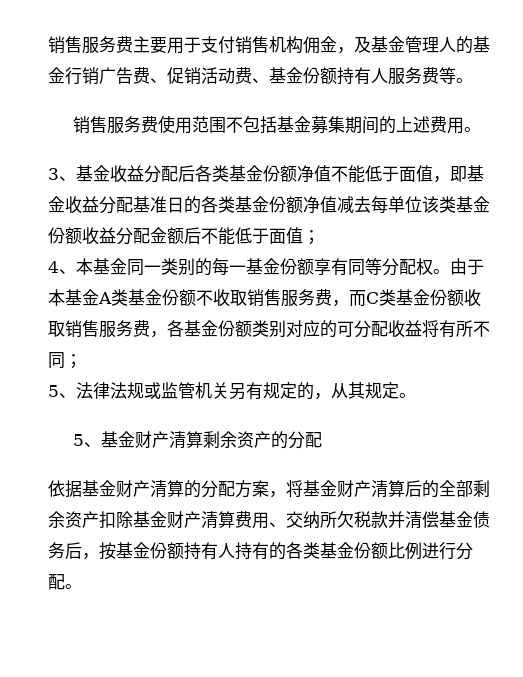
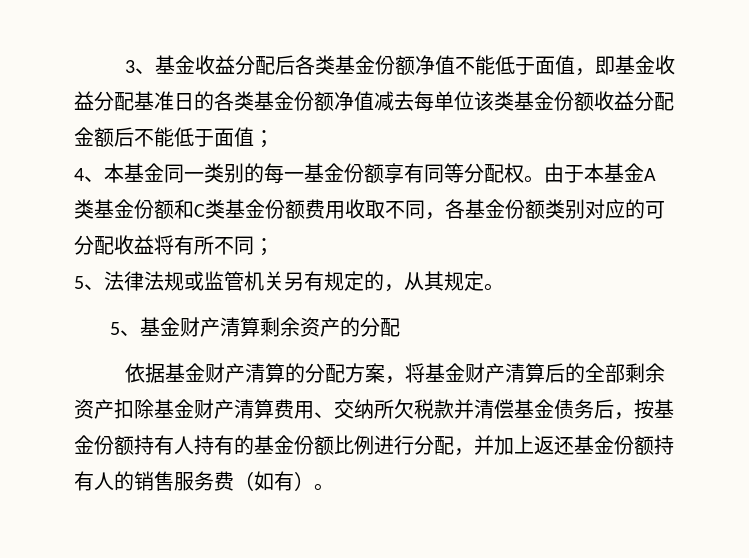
[48,36,490,54] [48,67,473,85] [72,115,481,134] 销售服务费主要用于支付销售机构佣金，及基金管理人的基金行销广告费、促销活动费、基金份额持有人服务费等。 // 销售服务费使用范围不包括基金募集期间的上述费用。 // -> (124, 66) none
[196,289,481,307] [48,320,150,338] 不收取销售服务费，而C类基金份额收取销售服务费 -> [174,199,425,219] 和C类基金份额费用收取不同
[286,542,320,559] 各类 -> (254, 445) none
(65, 582) none -> [454,435,674,456] [74,471,314,491] ，并加上返还基金份额持有人的销售服务费（如有）

